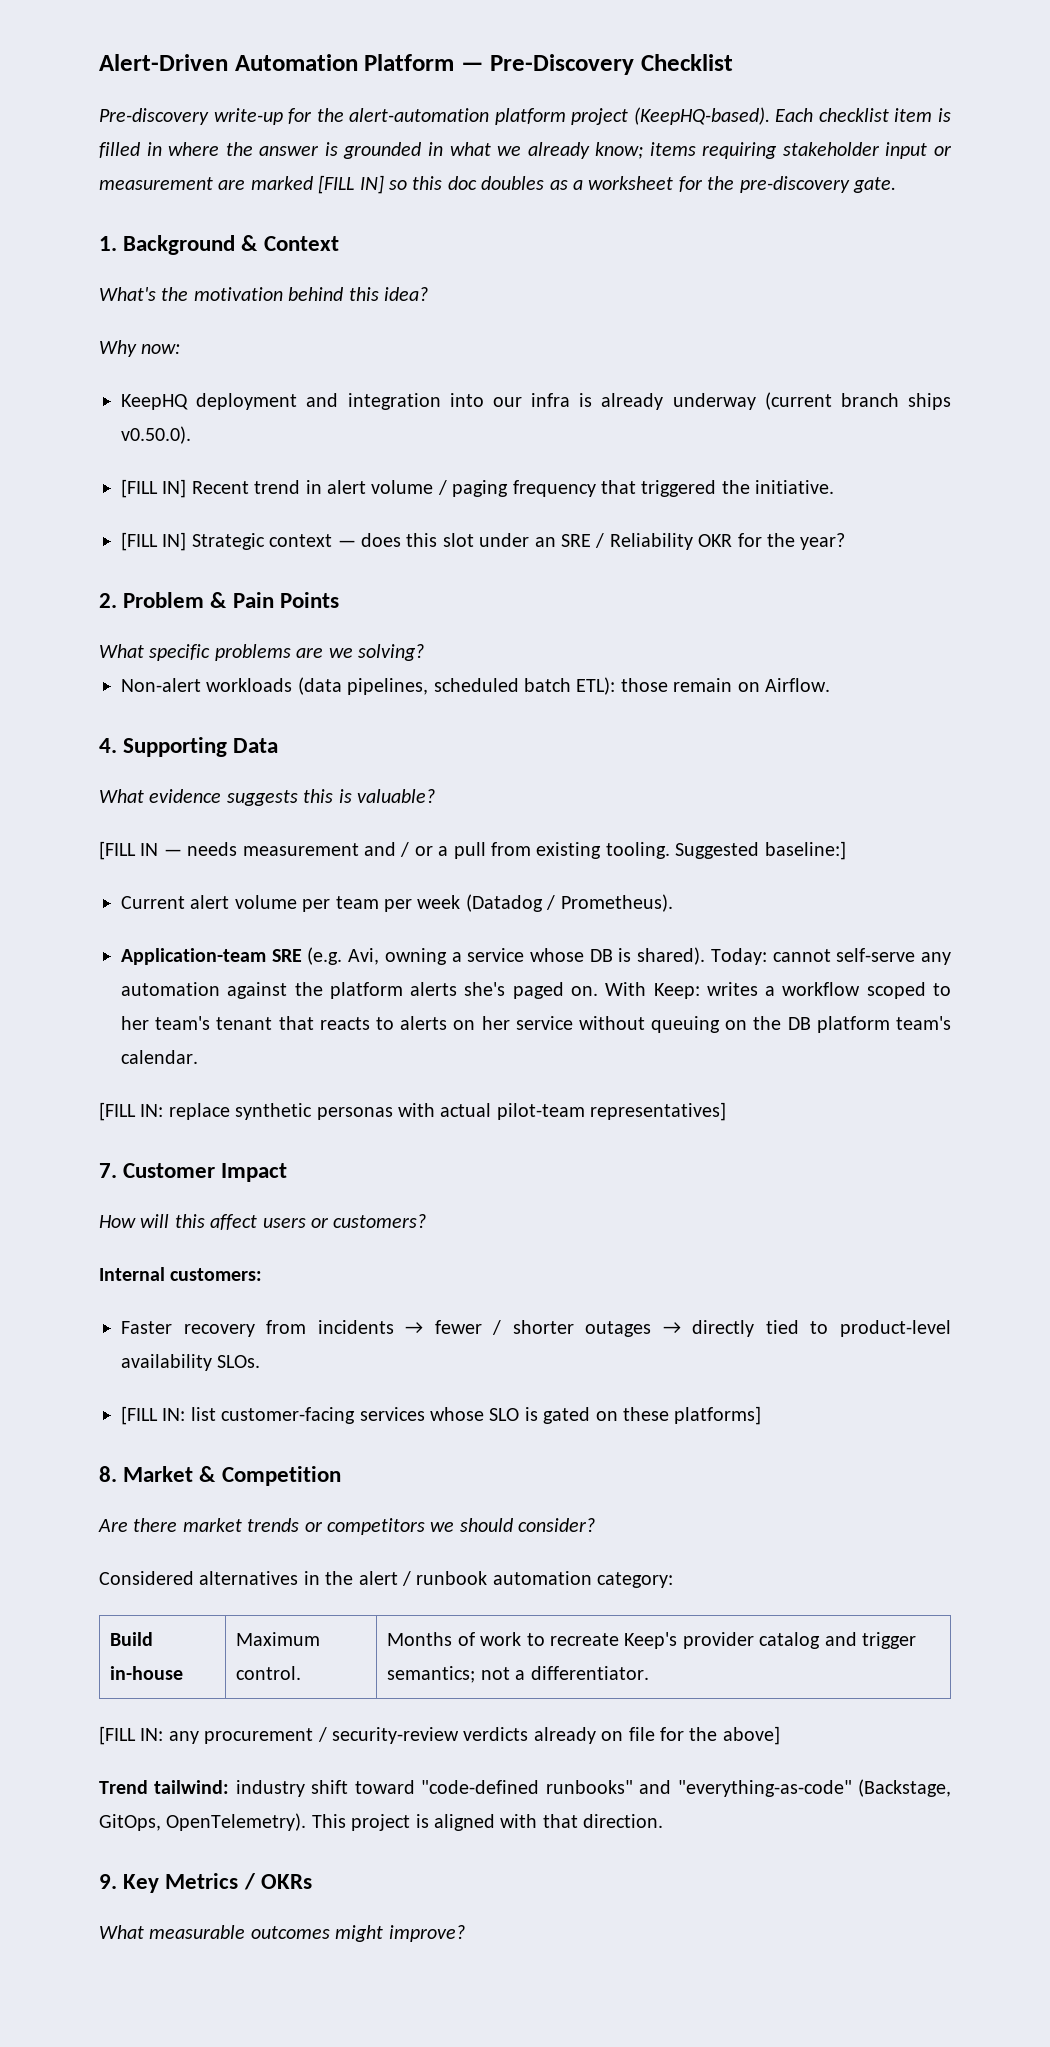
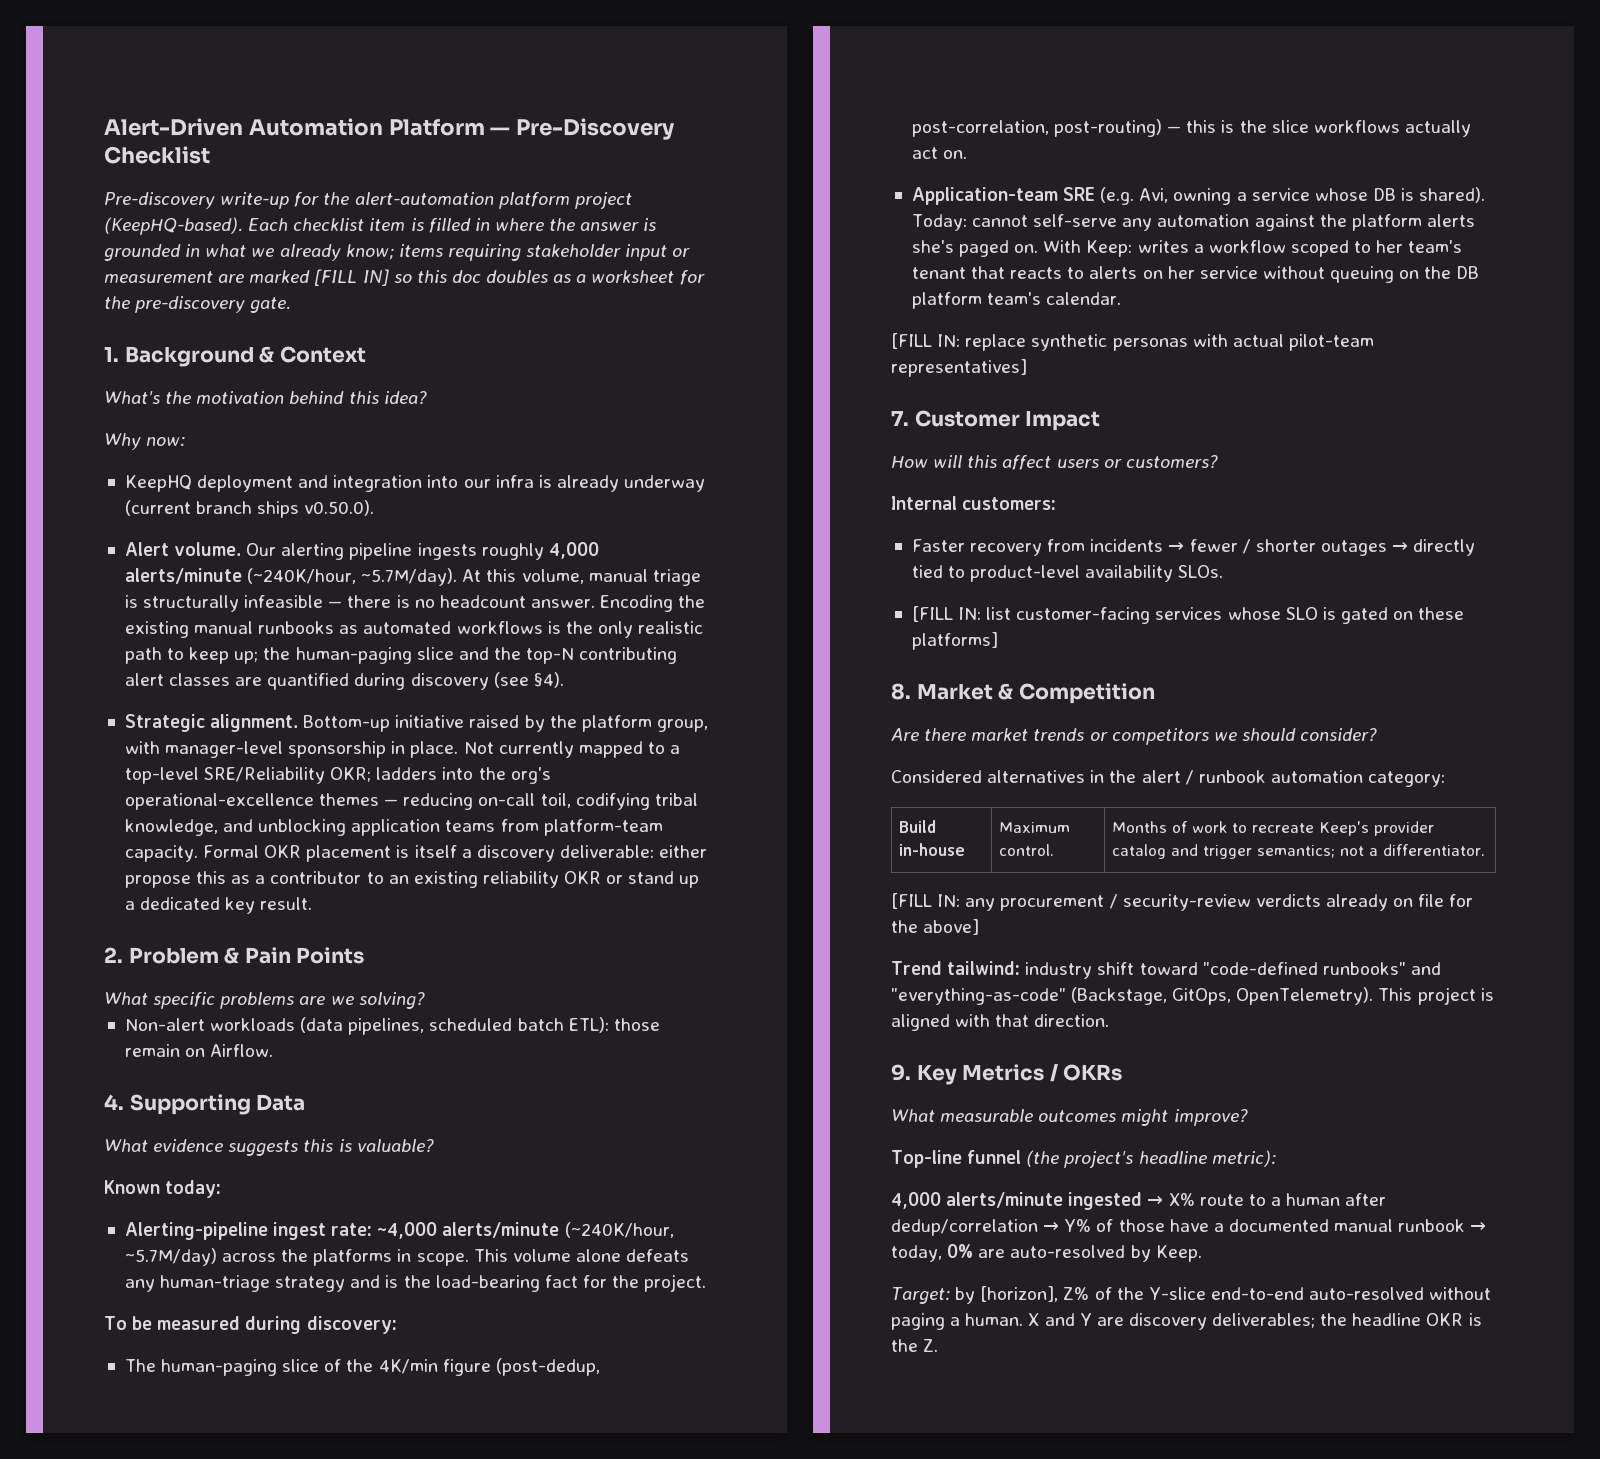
[121,479,835,498] [121,532,846,551] [FILL IN] Recent trend in alert volume / paging frequency that triggered the initiative. // [FILL IN] Strategic context — does this slot under an SRE / Reliability OKR for the year? -> [124,542,599,560] [124,568,701,586] [124,595,706,612] [124,621,704,638] [124,647,678,664] [124,672,564,690] [124,714,708,732] [124,741,681,758] [124,767,551,784] [124,793,698,810] [124,819,663,836] [124,845,708,862] [124,871,700,888] [124,897,313,914] Alert volume. Our alerting pipeline ingests roughly 4,000 alerts/minute (~240K/hour, ~5.7M/day). At this volume, manual triage is structurally infeasible — there is no headcount answer. Encoding the existing manual runbooks as automated workflows is the only realistic path to keep up; the human-paging slice and the top-N contributing alert classes are quantified during discovery (see §4). // Strategic alignment. Bottom-up initiative raised by the platform group, with manager-level sponsorship in place. Not currently mapped to a top-level SRE/Reliability OKR; ladders into the org's operational-excellence themes — reducing on-call toil, codifying tribal knowledge, and unblocking application teams from platform-team capacity. Formal OKR placement is itself a discovery deliverable: either propose this as a contributor to an existing reliability OKR or stand up a dedicated key result.
[99,841,846,860] [121,894,673,912] [FILL IN — needs measurement and / or a pull from existing tooling. Suggested baseline:] // Current alert volume per team per week (Datadog / Prometheus). -> [104,1180,222,1198] [124,1222,674,1240] [124,1248,690,1266] [124,1274,707,1292] [104,1316,397,1334] [124,1358,600,1376] [911,119,1471,137] [911,147,968,159] Known today: // Alerting-pipeline ingest rate: ~4,000 alerts/minute (~240K/hour, ~5.7M/day) across the platforms in scope. This volume alone defeats any human-triage strategy and is the load-bearing fact for the project. // To be measured during discovery: // The human-paging slice of the 4K/min figure (post-dedup, post-correlation, post-routing) — this is the slice workflows actually act on.
(465, 1933) none -> [891,1150,1276,1168] [891,1192,1387,1210] [891,1219,1487,1236] [891,1244,1202,1262] [891,1286,1492,1304] [891,1313,1482,1330] [891,1339,939,1352] // Top-line funnel (the project's headline metric): // 4,000 alerts/minute ingested → X% route to a human after dedup/correlation → Y% of those have a documented manual runbook → today, 0% are auto-resolved by Keep. // Target: by [horizon], Z% of the Y-slice end-to-end auto-resolved without paging a human. X and Y are discovery deliverables; the headline OKR is the Z.

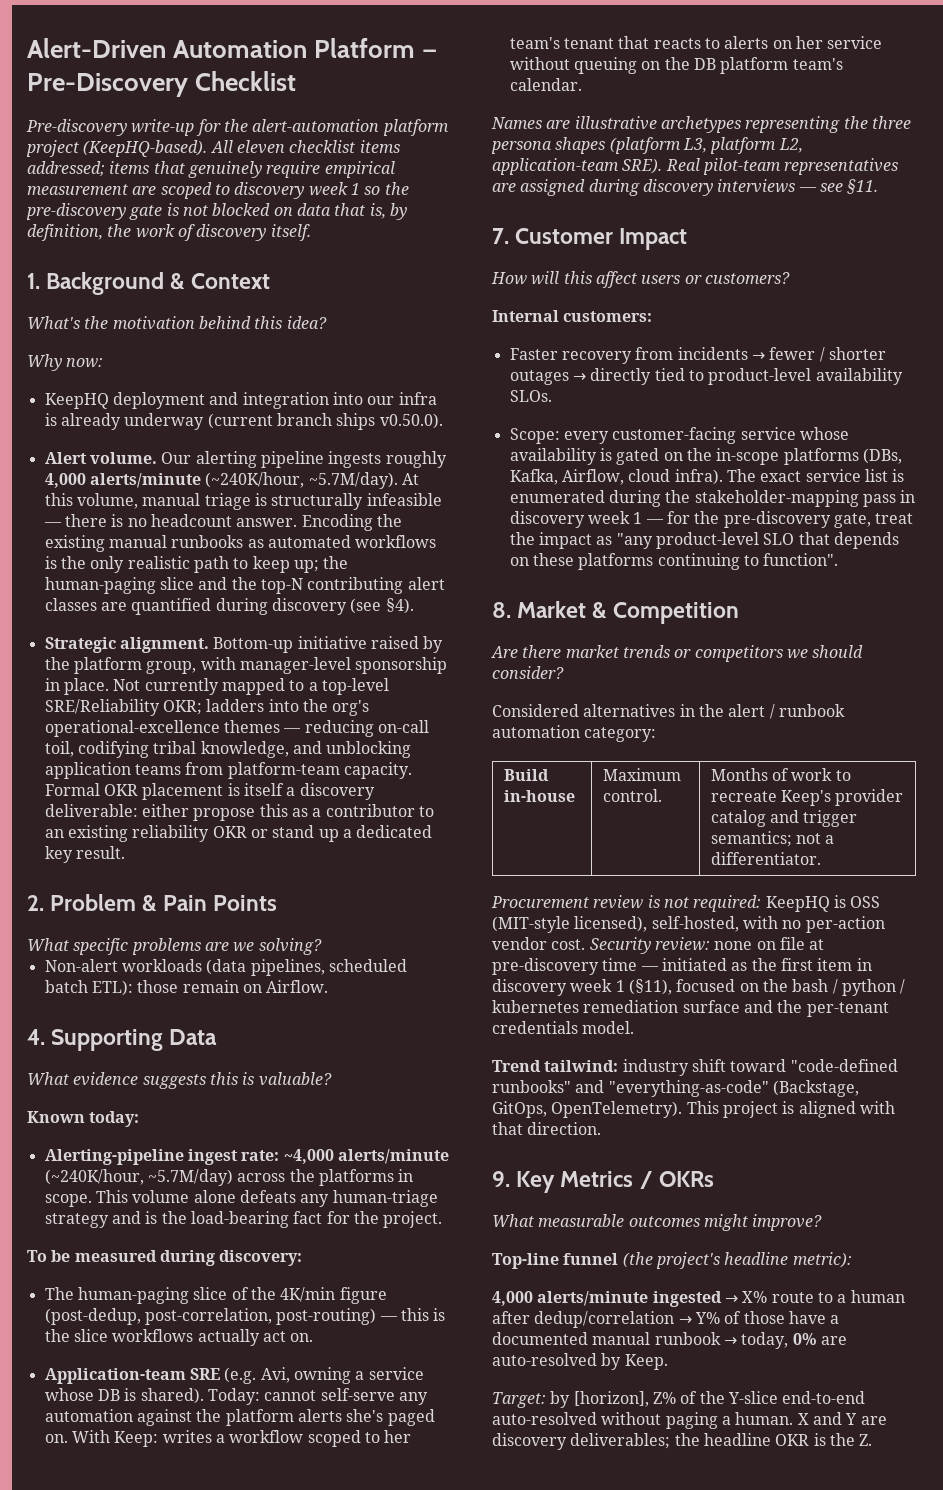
[248,218,657,233] [104,244,691,261] [104,269,705,286] [104,296,292,313] Each checklist item is filled in where the answer is grounded in what we already know; items requiring stakeholder input or measurement are marked [FILL IN] so this doc doubles as a worksheet for the pre-discovery gate. -> [210,140,400,154] [27,161,395,178] [27,182,409,199] [26,203,407,220] [27,224,311,241] All eleven checklist items addressed; items that genuinely require empirical measurement are scoped to discovery week 1 so the pre-discovery gate is not blocked on data that is, by definition, the work of discovery itself.
[891,333,1374,351] [891,359,1027,377] [FILL IN: replace synthetic personas with actual pilot-team representatives] -> [491,116,911,133] [491,137,803,154] [492,158,899,175] [492,179,879,196] Names are illustrative archetypes representing the three persona shapes (platform L3, platform L2, application-team SRE). Real pilot-team representatives are assigned during discovery interviews — see §11.
[911,606,1465,624] [911,632,998,650] [FILL IN: list customer-facing services whose SLO is gated on these platforms] -> [509,427,849,444] [509,448,902,465] [509,469,905,485] [509,490,916,507] [509,511,914,528] [509,532,899,549] [509,553,839,570] Scope: every customer-facing service whose availability is gated on the in-scope platforms (DBs, Kafka, Airflow, cloud infra). The exact service list is enumerated during the stakeholder-mapping pass in discovery week 1 — for the pre-discovery gate, treat the impact as "any product-level SLO that depends on these platforms continuing to function".
[891,893,1474,911] [891,919,980,935] [FILL IN: any procurement / security-review verdicts already on file for the above] -> [491,895,881,912] [492,916,885,933] [492,937,825,954] [492,958,872,975] [492,979,906,996] [492,1000,889,1017] [492,1021,635,1034] Procurement review is not required: KeepHQ is OSS (MIT-style licensed), self-hosted, with no per-action vendor cost. Security review: none on file at pre-discovery time — initiated as the first item in discovery week 1 (§11), focused on the bash / python / kubernetes remediation surface and the per-tenant credentials model.

